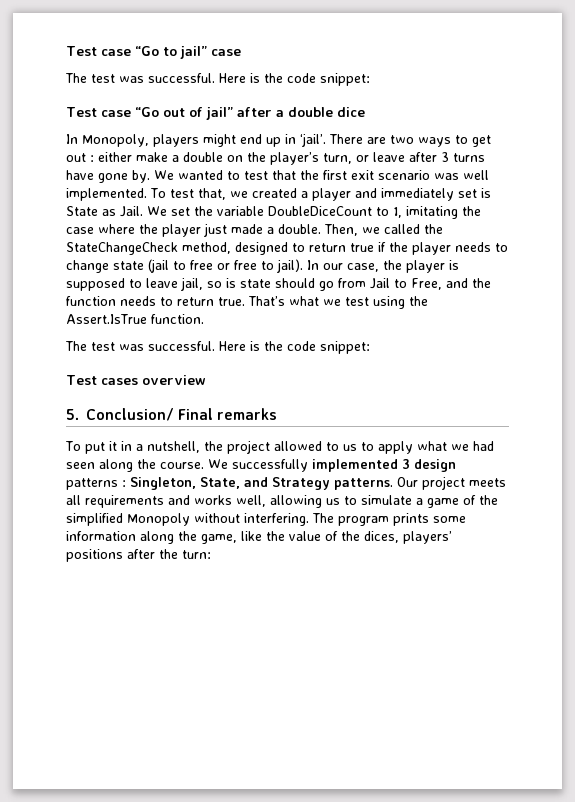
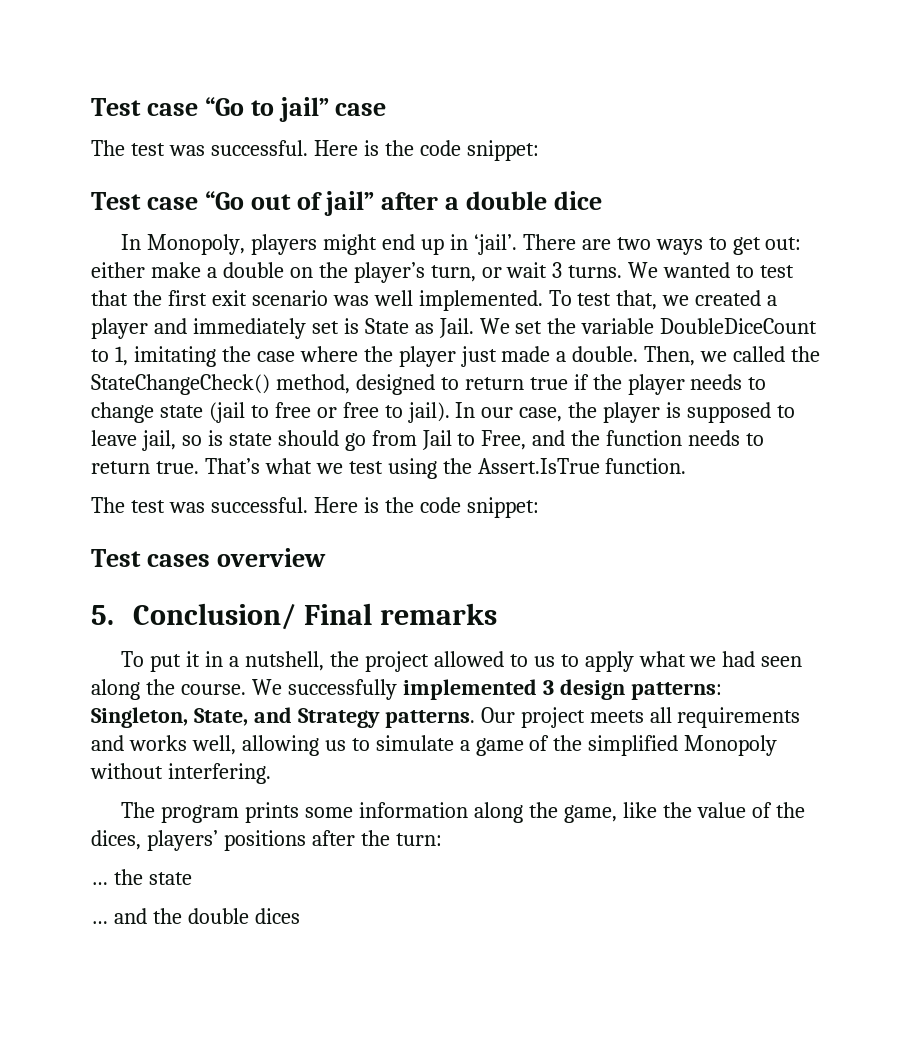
[66,153,94,162] out : -> [765,237,802,250] out:
[373,152,485,162] [66,170,150,183] leave after 3 turns have gone by. -> [506,262,623,278] wait 3 turns.
[66,242,178,255] StateChangeCheck -> [91,374,270,395] StateChangeCheck()
[66,478,126,490] patterns : -> [630,682,722,700] patterns:
(309, 519) none -> (271, 773) //
(211, 554) none -> [91,869,192,885] [91,908,300,924] // … the state // … and the double dices

